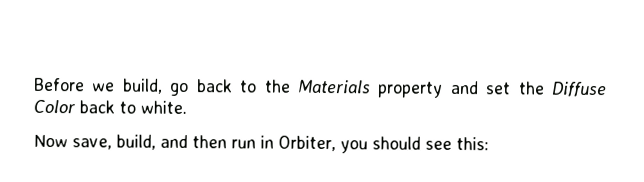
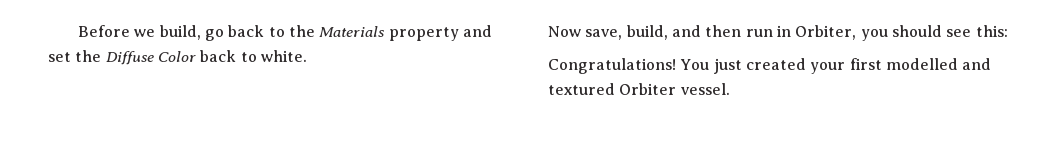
(489, 143) none -> [548,58,992,74] [548,83,730,95] // Congratulations! You just created your first modelled and textured Orbiter vessel.

